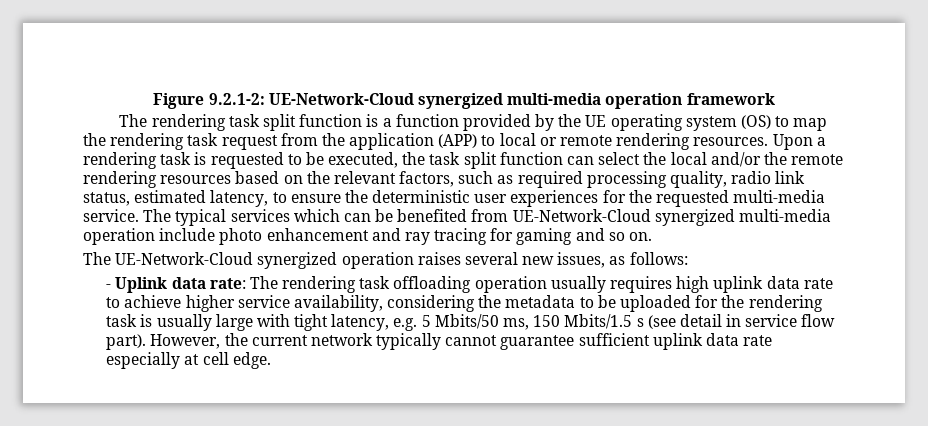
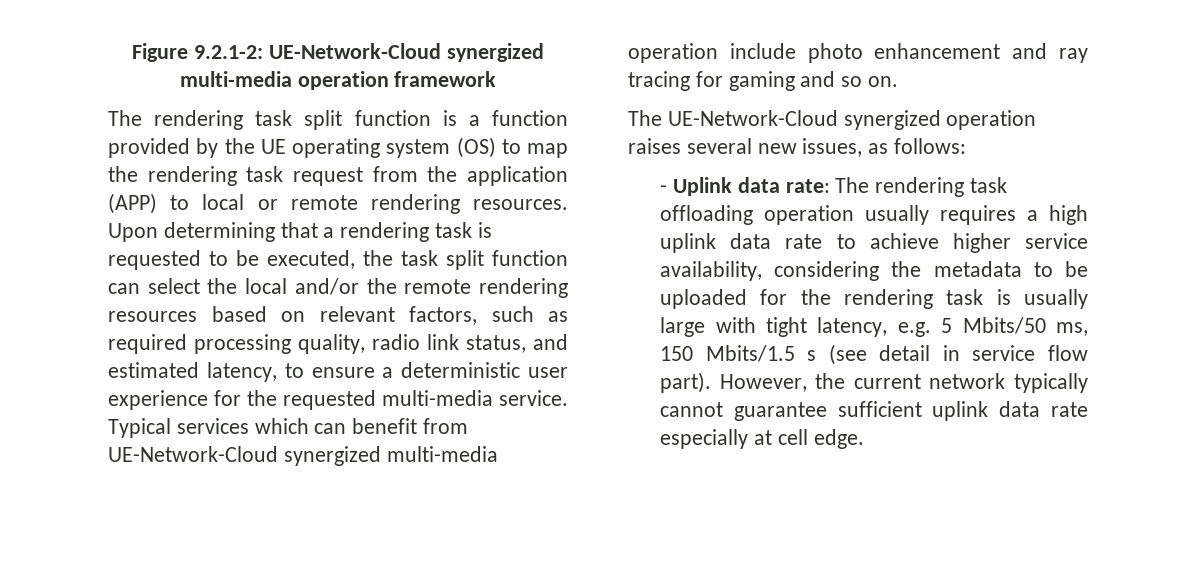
(813, 142) none -> [163,222,318,242] determining that
[306,171,330,184] the -> (305, 316) none
(130, 199) none -> [533,334,568,350] and
[344,190,368,203] the -> [382,367,394,378] a
[510,190,599,207] experiences -> [108,390,208,410] experience
[143,209,227,226] The typical -> [108,418,171,438] Typical
[375,209,468,222] be benefited -> [352,418,418,434] benefit
(672, 284) none -> [1027,210,1039,221] a

